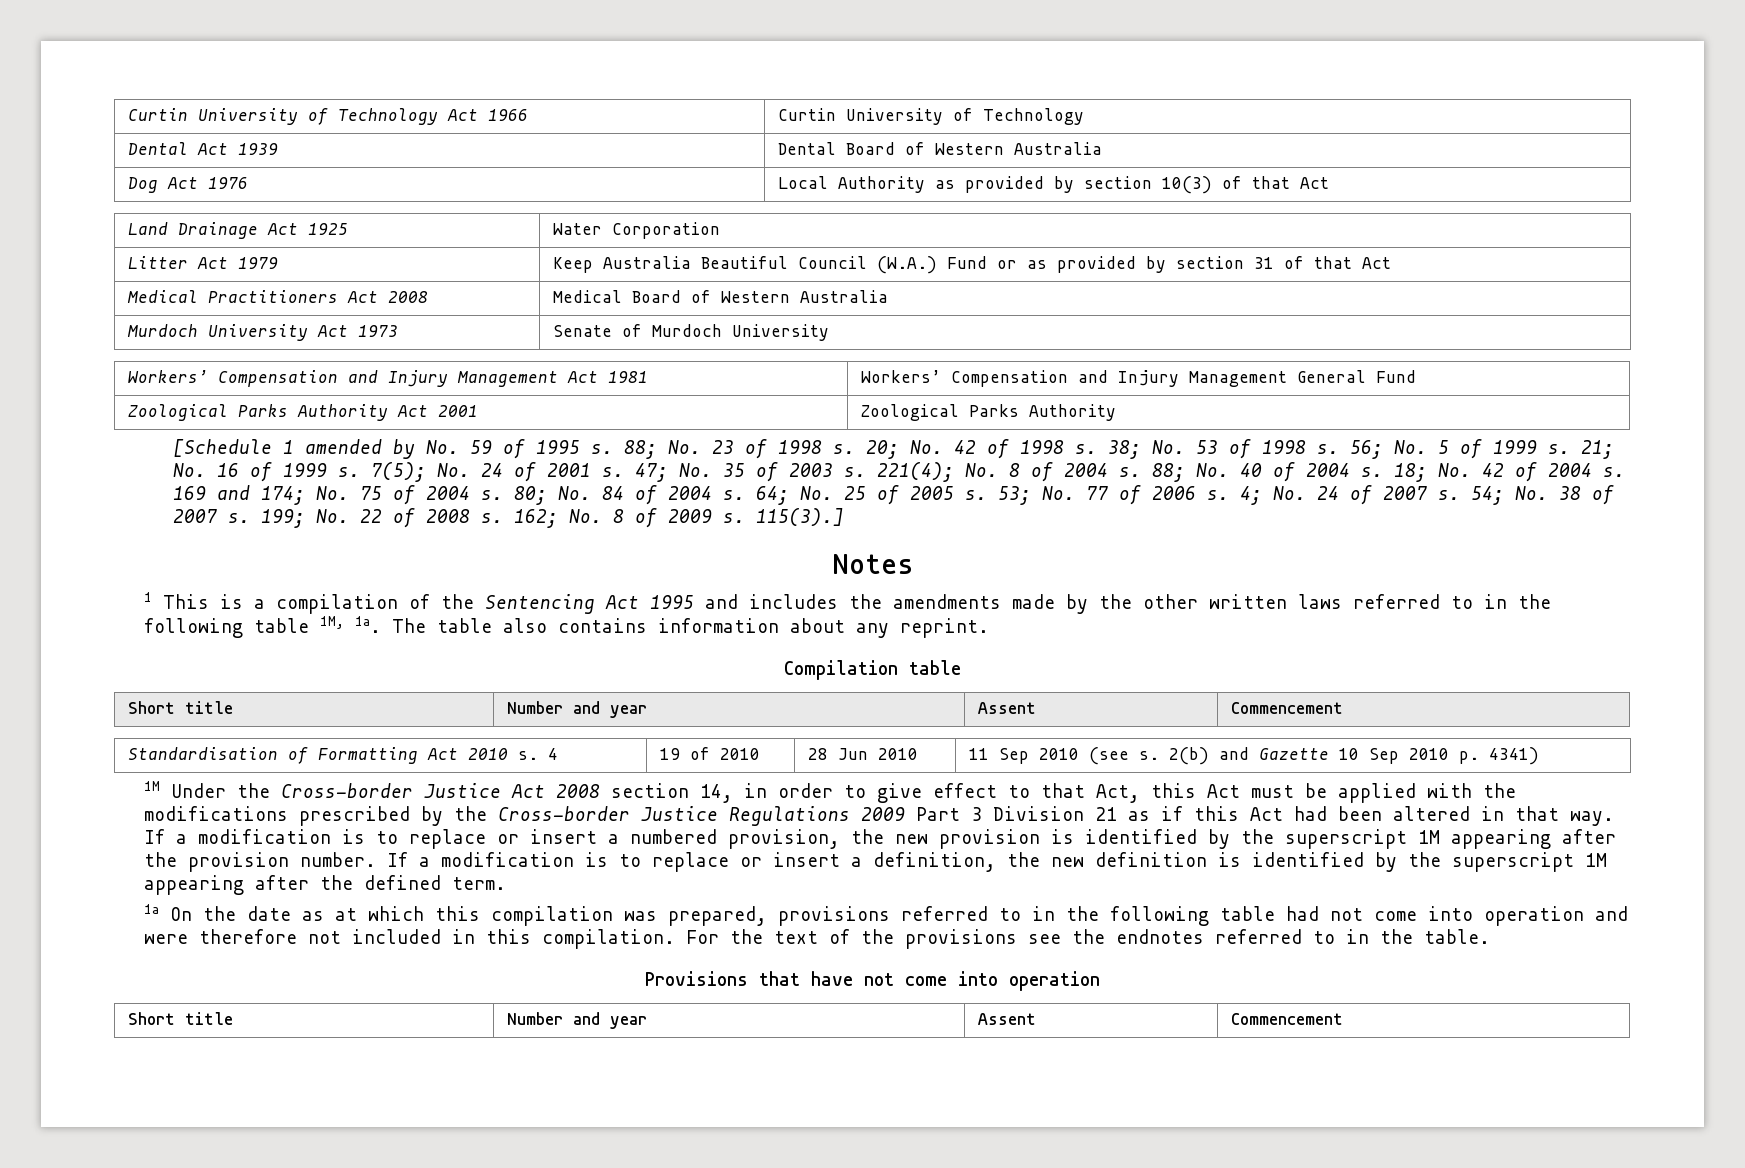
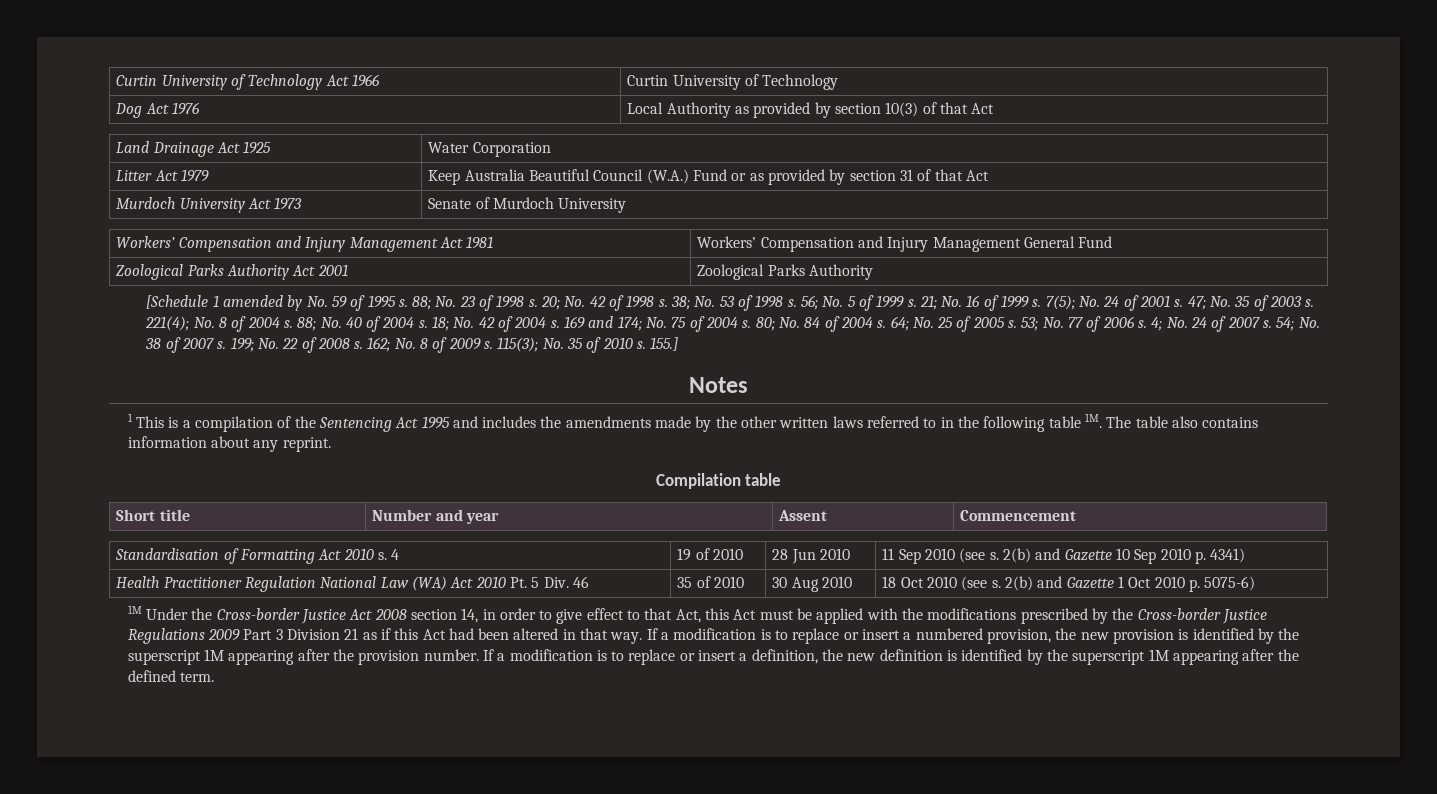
[127,142,278,155] [777,142,1102,155] // Dental Act 1939 | Dental Board of Western Australia -> (839, 82) none
[126,290,428,303] [552,290,888,303] // Medical Practitioners Act 2008 | Medical Board of Western Australia -> (989, 175) none
[756,508,845,526] 115(3).] -> [497,337,679,353] 115(3); No. 35 of 2010 s. 155.]
[319,616,381,633] 1M, 1a. -> [1084,413,1102,428] 1M.
(1539, 756) none -> [116,576,589,592] [677,576,745,588] [772,576,853,592] [882,576,1256,592] // Health Practitioner Regulation National Law (WA) Act 2010 Pt. 5 Div. 46 | 35 of 2010 | 30 Aug 2010 | 18 Oct 2010 (see s. 2(b) and Gazette 1 Oct 2010 p. 5075-6)
[143,904,1628,926] [143,929,1490,949] [645,971,1100,991] [127,1012,233,1025] [506,1012,647,1029] [977,1013,1036,1025] [1230,1013,1343,1025] // 1a On the date as at which this compilation was prepared, provisions referred to in the following table had not come into operation and were therefore not included in this compilation. For the text of the provisions see the endnotes referred to in the table. // Provisions that have not come into operation // Short title | Number and year | Assent | Commencement -> (214, 677) none

